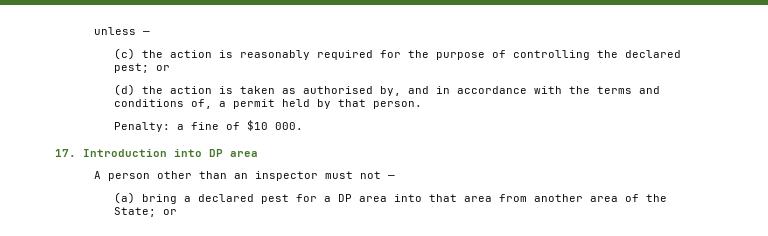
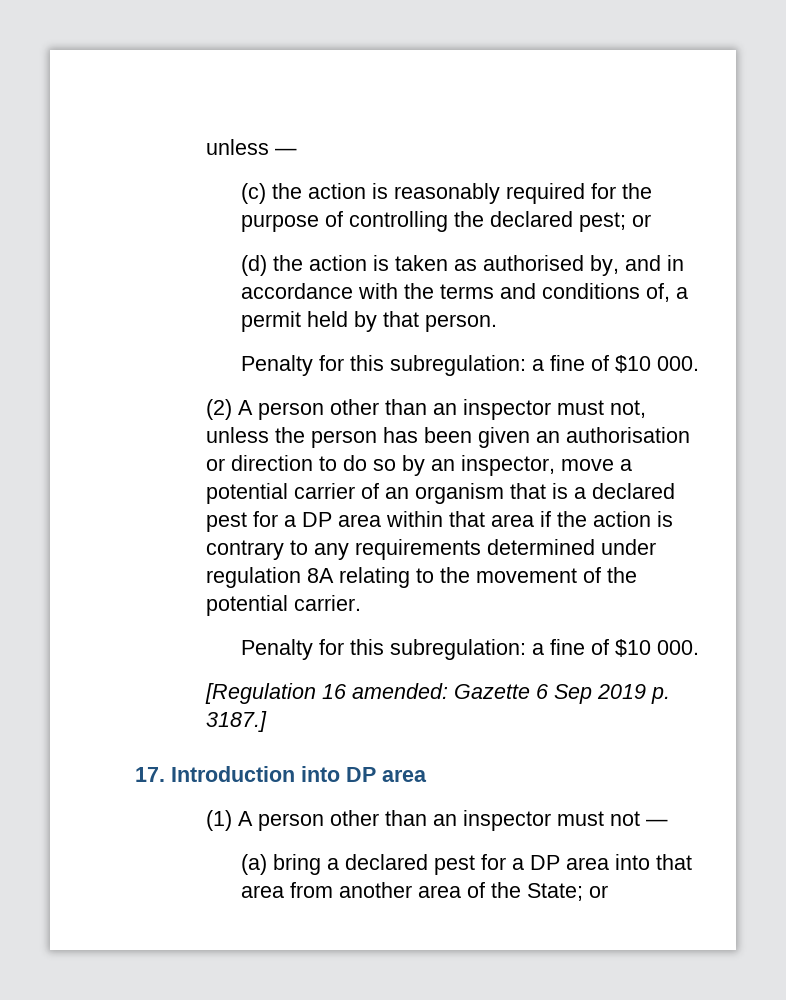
[113,120,303,132] Penalty: a fine of $10 000. -> [241,355,700,376] [205,399,646,420] [205,427,690,448] [205,455,632,476] [205,483,675,504] [205,511,673,532] [205,539,656,560] [205,567,637,588] [205,595,361,616] [241,639,700,660] [204,683,670,704] [205,711,267,732] Penalty for this subregulation: a fine of $10 000. // (2) A person other than an inspector must not, unless the person has been given an authorisation or direction to do so by an inspector, move a potential carrier of an organism that is a declared pest for a DP area within that area if the action is contrary to any requirements determined under regulation 8A relating to the movement of the potential carrier. // Penalty for this subregulation: a fine of $10 000. // [Regulation 16 amended: Gazette 6 Sep 2019 p. 3187.]
(258, 154) none -> [205,810,232,831] (1)

